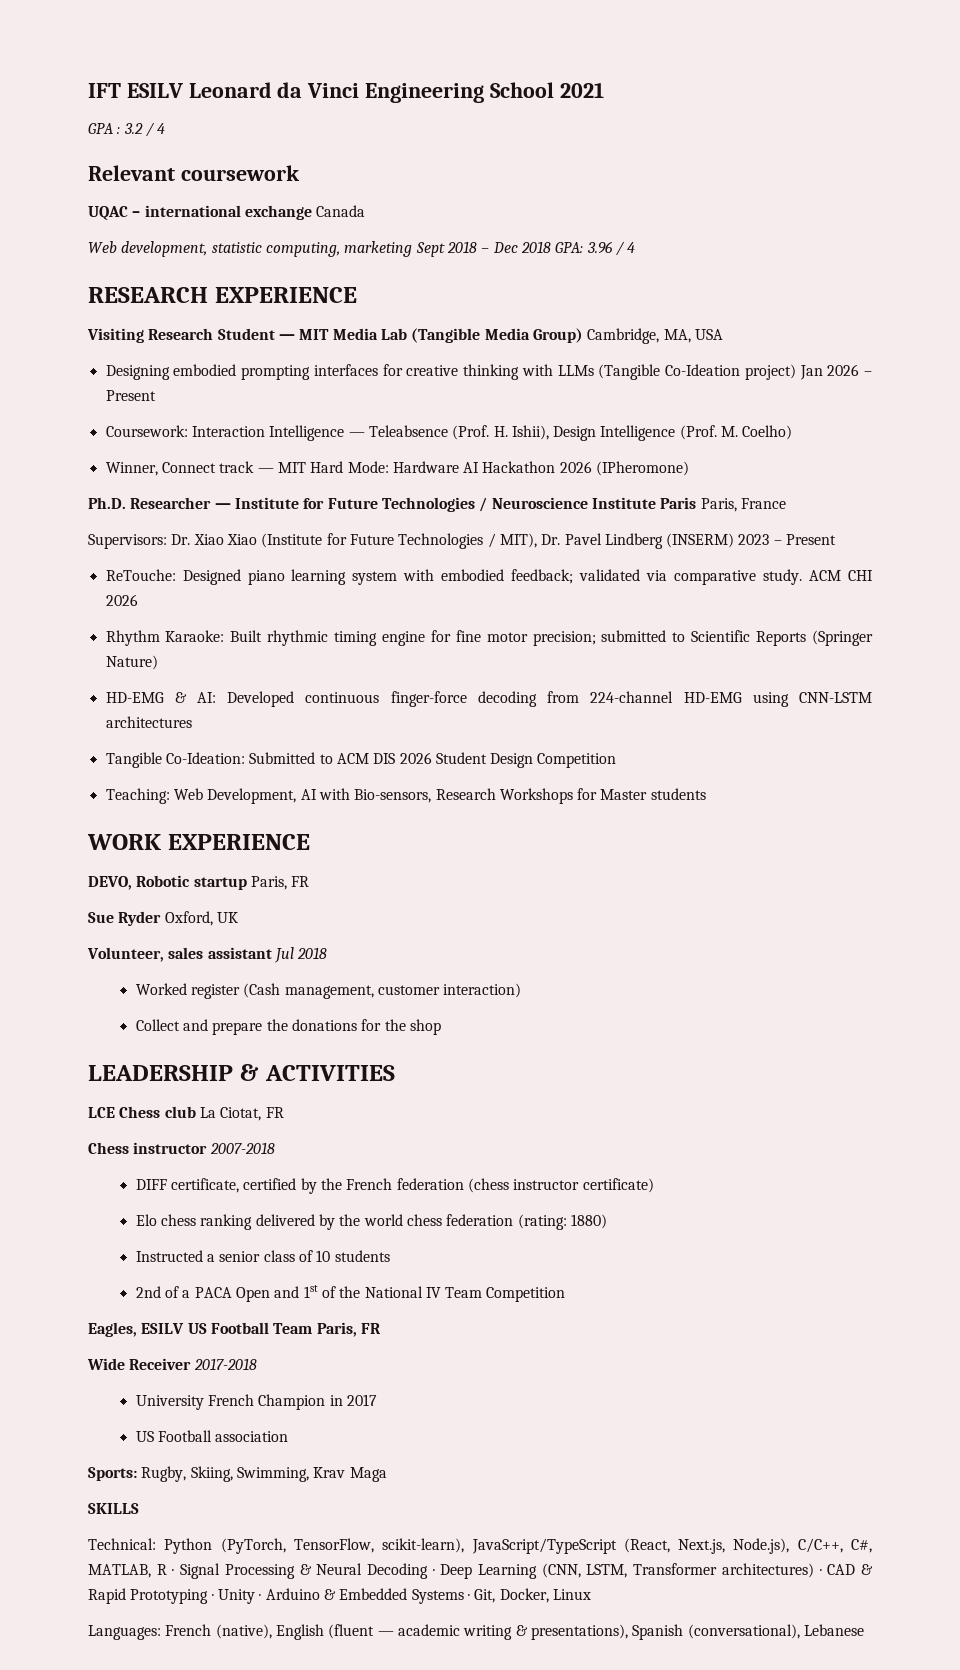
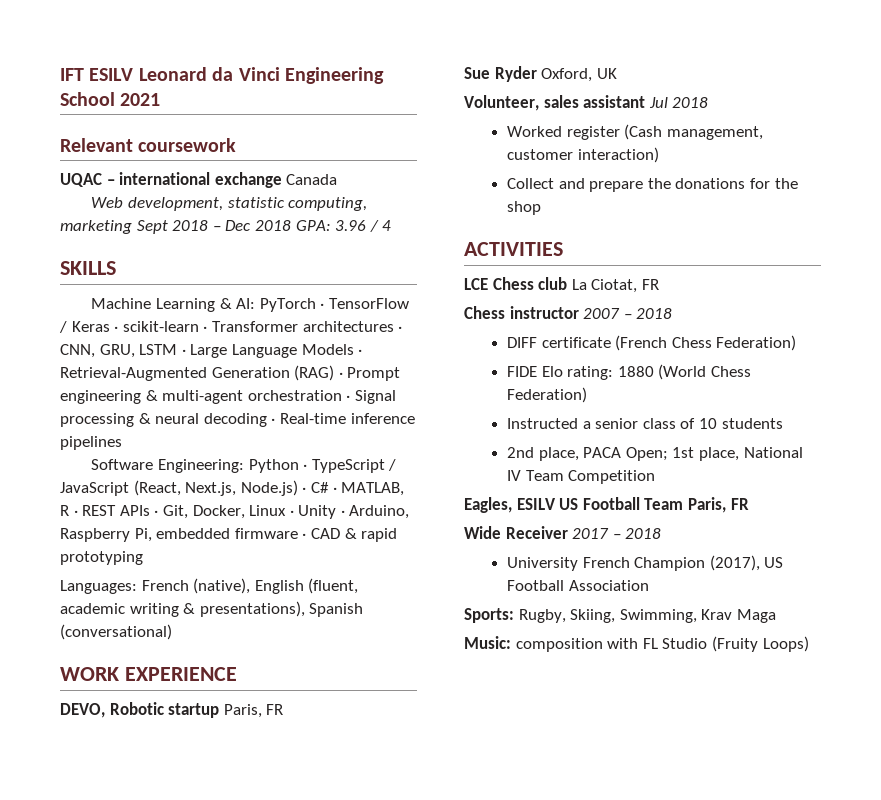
[88,122,166,137] // GPA : 3.2 / 4 -> (161, 99) none
[88,287,357,303] [87,328,723,344] [105,364,872,380] [105,390,156,401] [105,425,793,441] [105,461,690,476] [88,497,786,512] [88,533,837,549] [105,569,873,585] [105,594,138,606] [105,630,873,646] [105,655,158,670] [105,691,873,707] [105,716,192,728] [105,752,617,768] [105,788,706,804] RESEARCH EXPERIENCE // Visiting Research Student — MIT Media Lab (Tangible Media Group) Cambridge, MA, USA // Designing embodied prompting interfaces for creative thinking with LLMs (Tangible Co-Ideation project) Jan 2026 – Present // Coursework: Interaction Intelligence — Teleabsence (Prof. H. Ishii), Design Intelligence (Prof. M. Coelho) // Winner, Connect track — MIT Hard Mode: Hardware AI Hackathon 2026 (IPheromone) // Ph.D. Researcher — Institute for Future Technologies / Neuroscience Institute Paris Paris, France // Supervisors: Dr. Xiao Xiao (Institute for Future Technologies / MIT), Dr. Pavel Lindberg (INSERM) 2023 – Present // ReTouche: Designed piano learning system with embodied feedback; validated via comparative study. ACM CHI 2026 // Rhythm Karaoke: Built rhythmic timing engine for fine motor precision; submitted to Scientific Reports (Springer Nature) // HD-EMG & AI: Developed continuous finger-force decoding from 224-channel HD-EMG using CNN-LSTM architectures // Tangible Co-Ideation: Submitted to ACM DIS 2026 Student Design Competition // Teaching: Web Development, AI with Bio-sensors, Research Workshops for Master students -> [60,261,116,275] [91,298,410,312] [59,321,403,333] [60,344,363,358] [60,365,401,381] [60,390,396,404] [60,413,415,427] [60,436,122,450] [91,459,397,473] [60,480,405,496] [60,505,410,519] [60,528,398,542] [60,551,143,565] [60,578,359,594] [60,601,364,617] [60,624,172,640] SKILLS // Machine Learning & AI: PyTorch · TensorFlow / Keras · scikit-learn · Transformer architectures · CNN, GRU, LSTM · Large Language Models · Retrieval-Augmented Generation (RAG) · Prompt engineering & multi-agent orchestration · Signal processing & neural decoding · Real-time inference pipelines // Software Engineering: Python · TypeScript / JavaScript (React, Next.js, Node.js) · C# · MATLAB, R · REST APIs · Git, Docker, Linux · Unity · Arduino, Raspberry Pi, embedded firmware · CAD & rapid prototyping // Languages: French (native), English (fluent, academic writing & presentations), Spanish (conversational)
[88,1064,259,1081] LEADERSHIP & -> (541, 208) none
[209,1142,275,1154] [135,1178,654,1194] [135,1214,607,1230] 2007-2018 // DIFF certificate, certified by the French federation (chess instructor certificate) // Elo chess ranking delivered by the world chess federation (rating: 1880) -> [583,308,673,319] [506,335,797,351] [506,364,751,380] [506,387,587,403] 2007 – 2018 // DIFF certificate (French Chess Federation) // FIDE Elo rating: 1880 (World Chess Federation)
[164,1285,361,1302] of a PACA Open and 1st of the -> [538,447,739,461] place, PACA Open; 1st place,
[193,1358,257,1370] 2017-2018 -> [572,528,662,539] 2017 – 2018
[329,1394,377,1406] [135,1430,289,1442] in 2017 // US Football association -> [709,555,784,571] [506,580,649,591] (2017), US Football Association
[88,1503,139,1514] [88,1538,872,1554] [88,1563,874,1579] [88,1588,591,1604] [88,1624,864,1640] SKILLS // Technical: Python (PyTorch, TensorFlow, scikit-learn), JavaScript/TypeScript (React, Next.js, Node.js), C/C++, C#, MATLAB, R · Signal Processing & Neural Decoding · Deep Learning (CNN, LSTM, Transformer architectures) · CAD & Rapid Prototyping · Unity · Arduino & Embedded Systems · Git, Docker, Linux // Languages: French (native), English (fluent — academic writing & presentations), Spanish (conversational), Lebanese -> [464,636,809,652] Music: composition with FL Studio (Fruity Loops)

